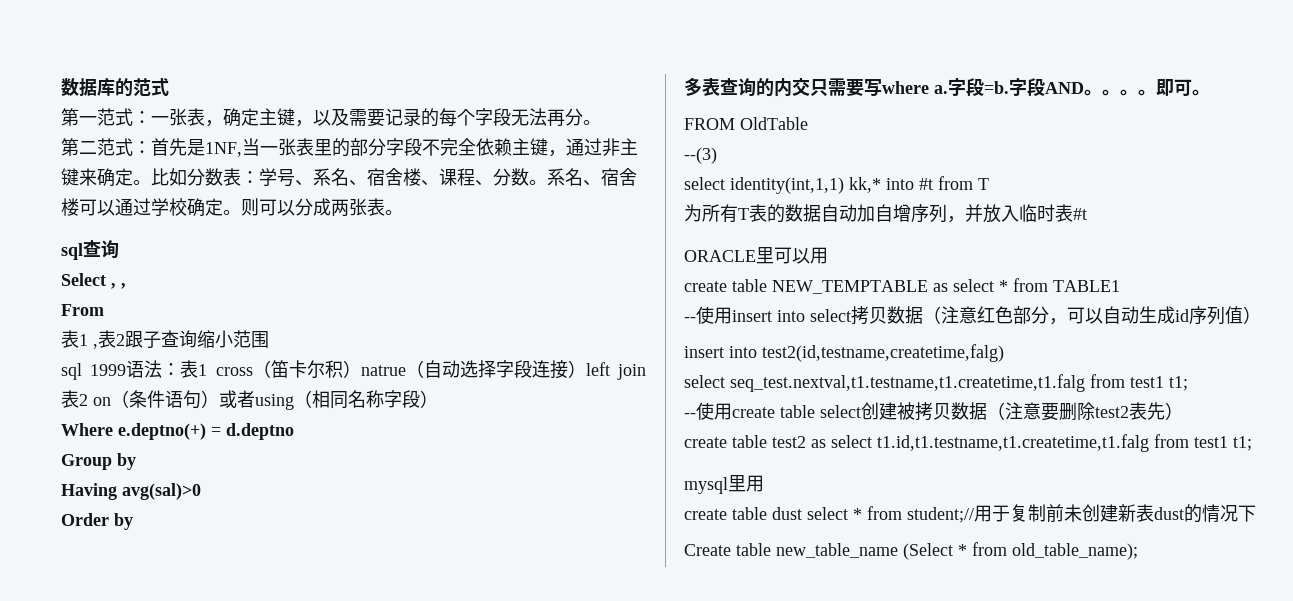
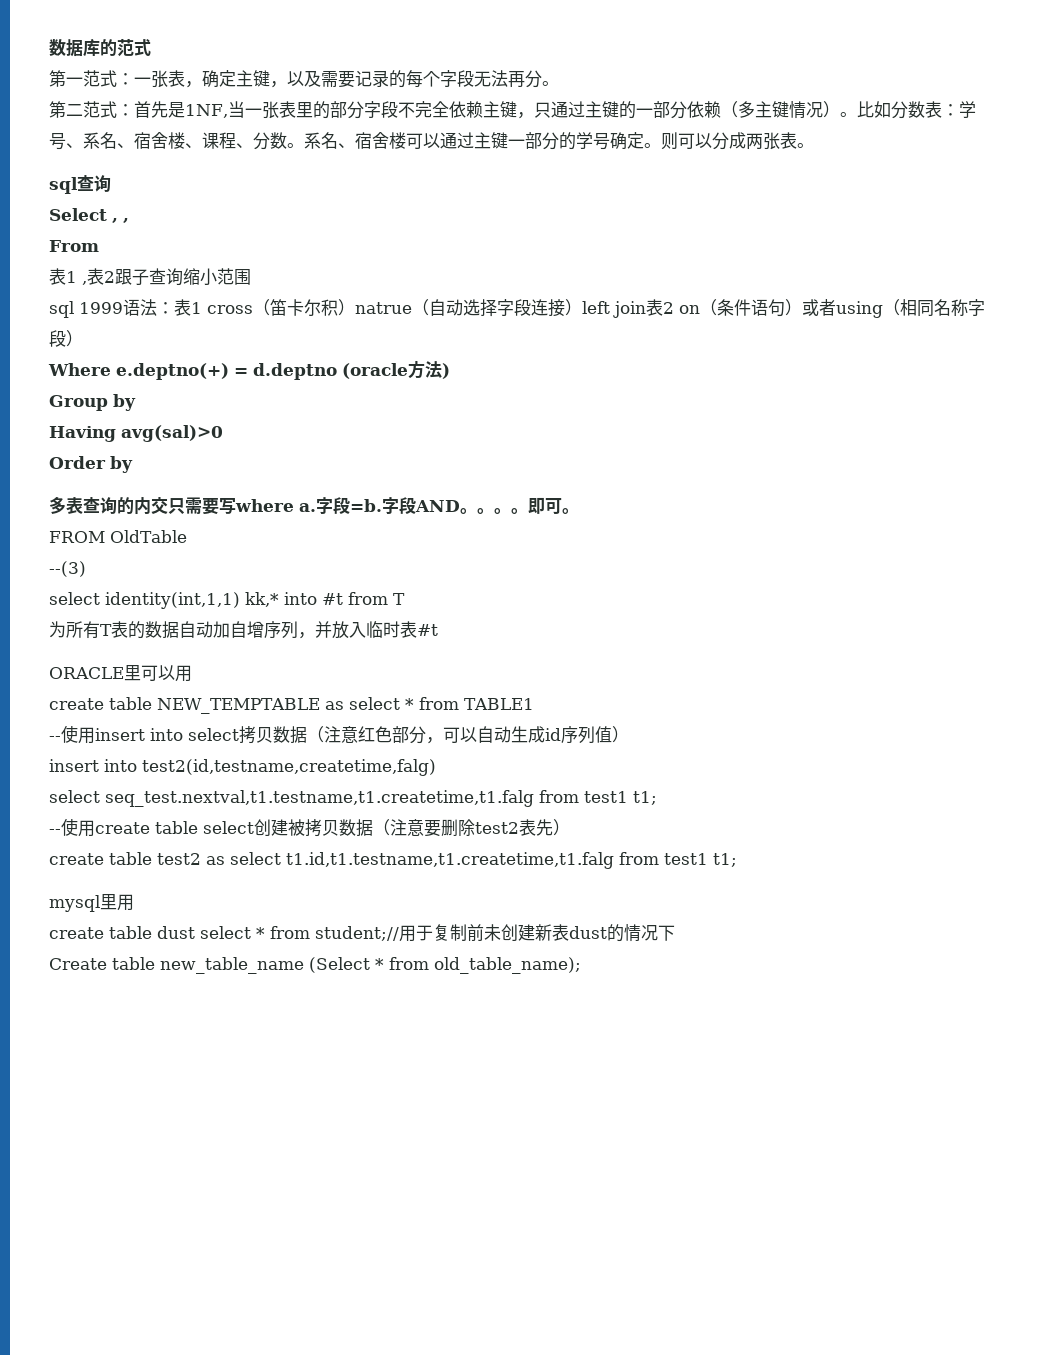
[566,138,638,156] [61,168,133,187] 通过非主键来确定 -> [533,101,840,119] 只通过主键的一部分依赖（多主键情况）
[151,198,187,216] 学校 -> [474,132,610,150] 主键一部分的学号
(294, 431) none -> [342,360,450,379] (oracle方法)

